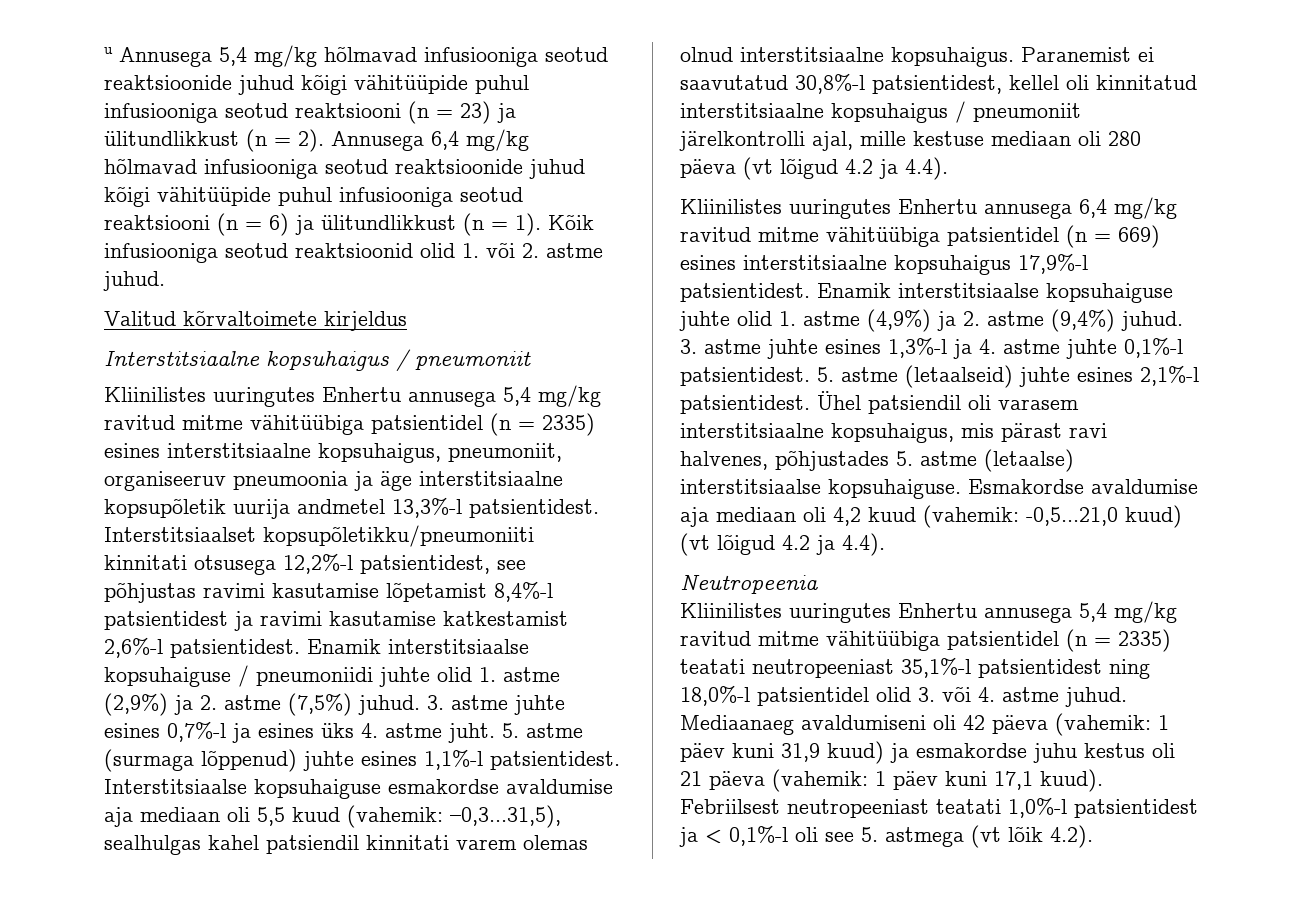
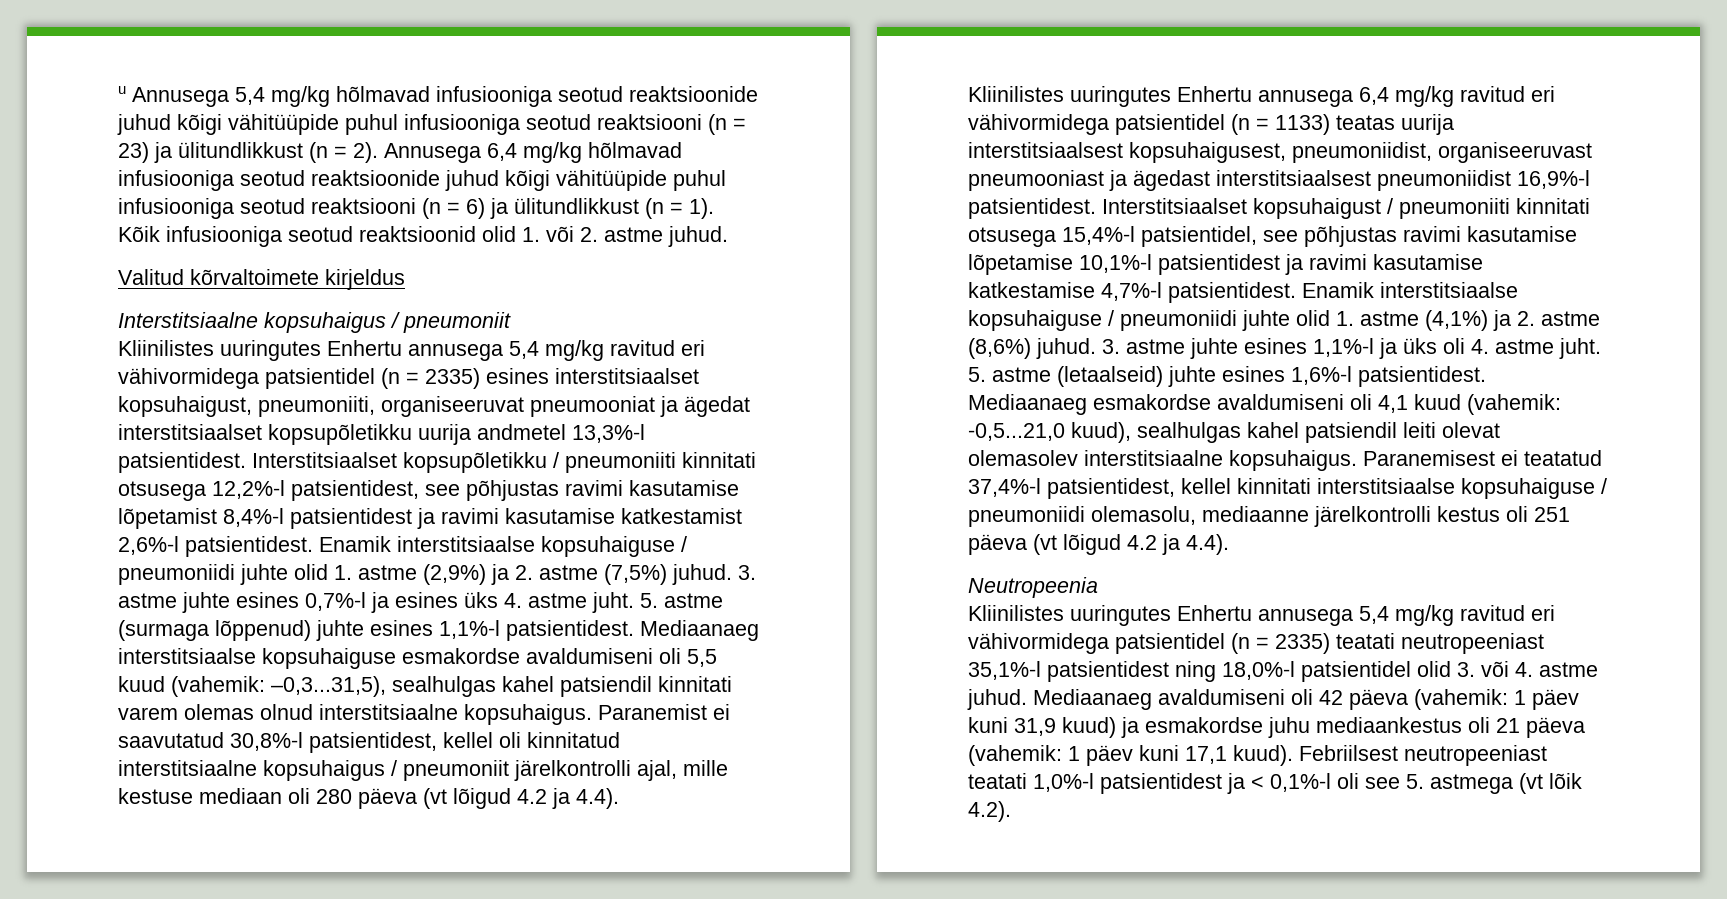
[182,415,364,435] mitme vähitüübiga -> [681,340,705,356] [118,368,259,389] eri vähivormidega
[167,443,562,463] [104,471,563,491] [104,498,226,518] interstitsiaalne kopsuhaigus, pneumoniit, organiseeruv pneumoonia ja äge interstitsiaalne kopsupõletik -> [555,368,699,384] [118,396,750,417] [118,424,412,445] interstitsiaalset kopsuhaigust, pneumoniiti, organiseeruvat pneumooniat ja ägedat interstitsiaalset kopsupõletikku
[263,525,534,547] kopsupõletikku/pneumoniiti -> [403,452,676,473] kopsupõletikku / pneumoniiti
[104,779,613,799] [104,807,220,827] Interstitsiaalse kopsuhaiguse esmakordse avaldumise aja mediaan -> [640,620,759,641] [118,648,653,669] Mediaanaeg interstitsiaalse kopsuhaiguse esmakordse avaldumiseni
[758,225,1160,248] [680,253,1088,275] [680,283,1173,303] [679,309,1183,332] [680,337,1183,359] [680,367,810,386] mitme vähitüübiga patsientidel (n = 669) esines interstitsiaalne kopsuhaigus 17,9%-l patsientidest. Enamik interstitsiaalse kopsuhaiguse juhte olid 1. astme (4,9%) ja 2. astme (9,4%) juhud. 3. astme juhte esines 1,3%-l ja 4. astme juhte 0,1%-l patsientidest. -> [1531,86,1555,102] [968,114,1454,135] [968,142,1592,163] [968,170,1590,191] [968,198,1590,219] [968,226,1577,247] [968,254,1483,275] [968,282,1518,303] [968,310,1600,331] [968,338,1601,359] eri vähivormidega patsientidel (n = 1133) teatas uurija interstitsiaalsest kopsuhaigusest, pneumoniidist, organiseeruvast pneumooniast ja ägedast interstitsiaalsest pneumoniidist 16,9%-l patsientidest. Interstitsiaalset kopsuhaigust / pneumoniiti kinnitati otsusega 15,4%-l patsientidel, see põhjustas ravimi kasutamise lõpetamise 10,1%-l patsientidest ja ravimi kasutamise katkestamise 4,7%-l patsientidest. Enamik interstitsiaalse kopsuhaiguse / pneumoniidi juhte olid 1. astme (4,1%) ja 2. astme (8,6%) juhud. 3. astme juhte esines 1,1%-l ja üks oli 4. astme juht.
[1140,365,1199,386] [680,391,1079,414] [680,423,1107,443] [680,449,1074,472] [680,479,1198,499] [680,505,1182,528] 2,1%-l patsientidest. Ühel patsiendil oli varasem interstitsiaalne kopsuhaigus, mis pärast ravi halvenes, põhjustades 5. astme (letaalse) interstitsiaalse kopsuhaiguse. Esmakordse avaldumise aja mediaan oli 4,2 kuud (vahemik: -0,5...21,0 kuud) -> [1291,366,1486,387] [968,394,1561,415] [968,422,1500,443] [968,450,1602,471] [968,478,1607,499] [968,506,1570,527] [968,534,1027,555] 1,6%-l patsientidest. Mediaanaeg esmakordse avaldumiseni oli 4,1 kuud (vahemik: -0,5...21,0 kuud), sealhulgas kahel patsiendil leiti olevat olemasolev interstitsiaalne kopsuhaigus. Paranemisest ei teatatud 37,4%-l patsientidest, kellel kinnitati interstitsiaalse kopsuhaiguse / pneumoniidi olemasolu, mediaanne järelkontrolli kestus oli 251 päeva
[758,631,940,651] mitme vähitüübiga -> [1531,605,1555,621] [968,633,1109,654] eri vähivormidega
[1084,743,1145,758] kestus -> [1316,717,1462,733] mediaankestus

